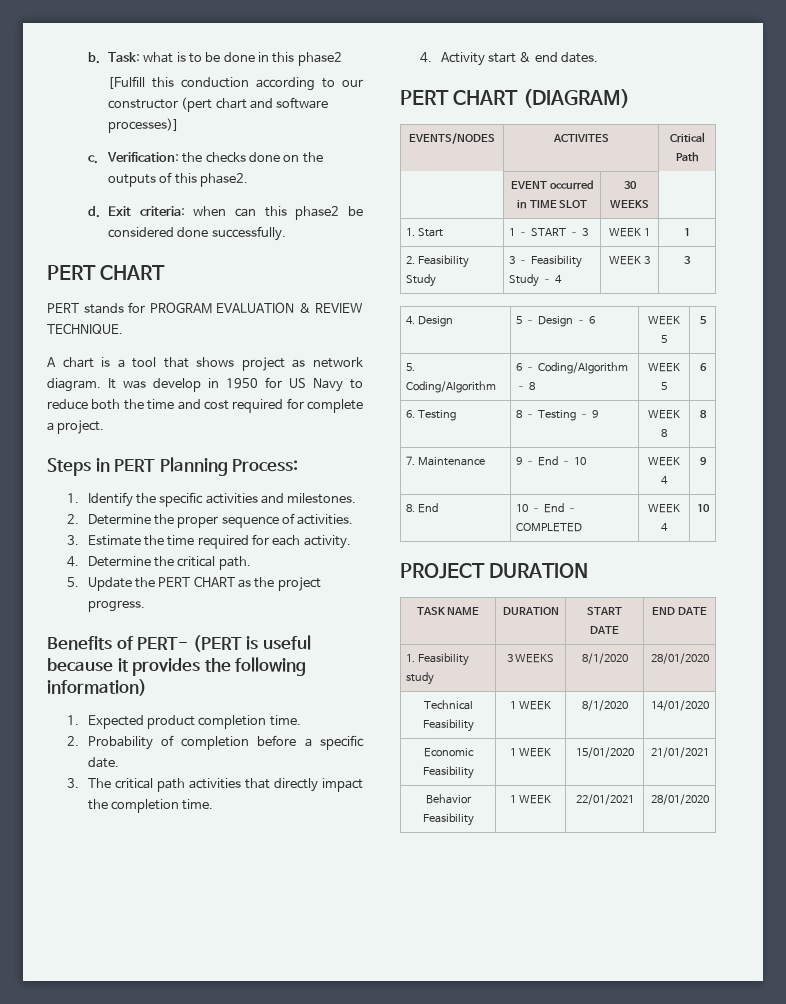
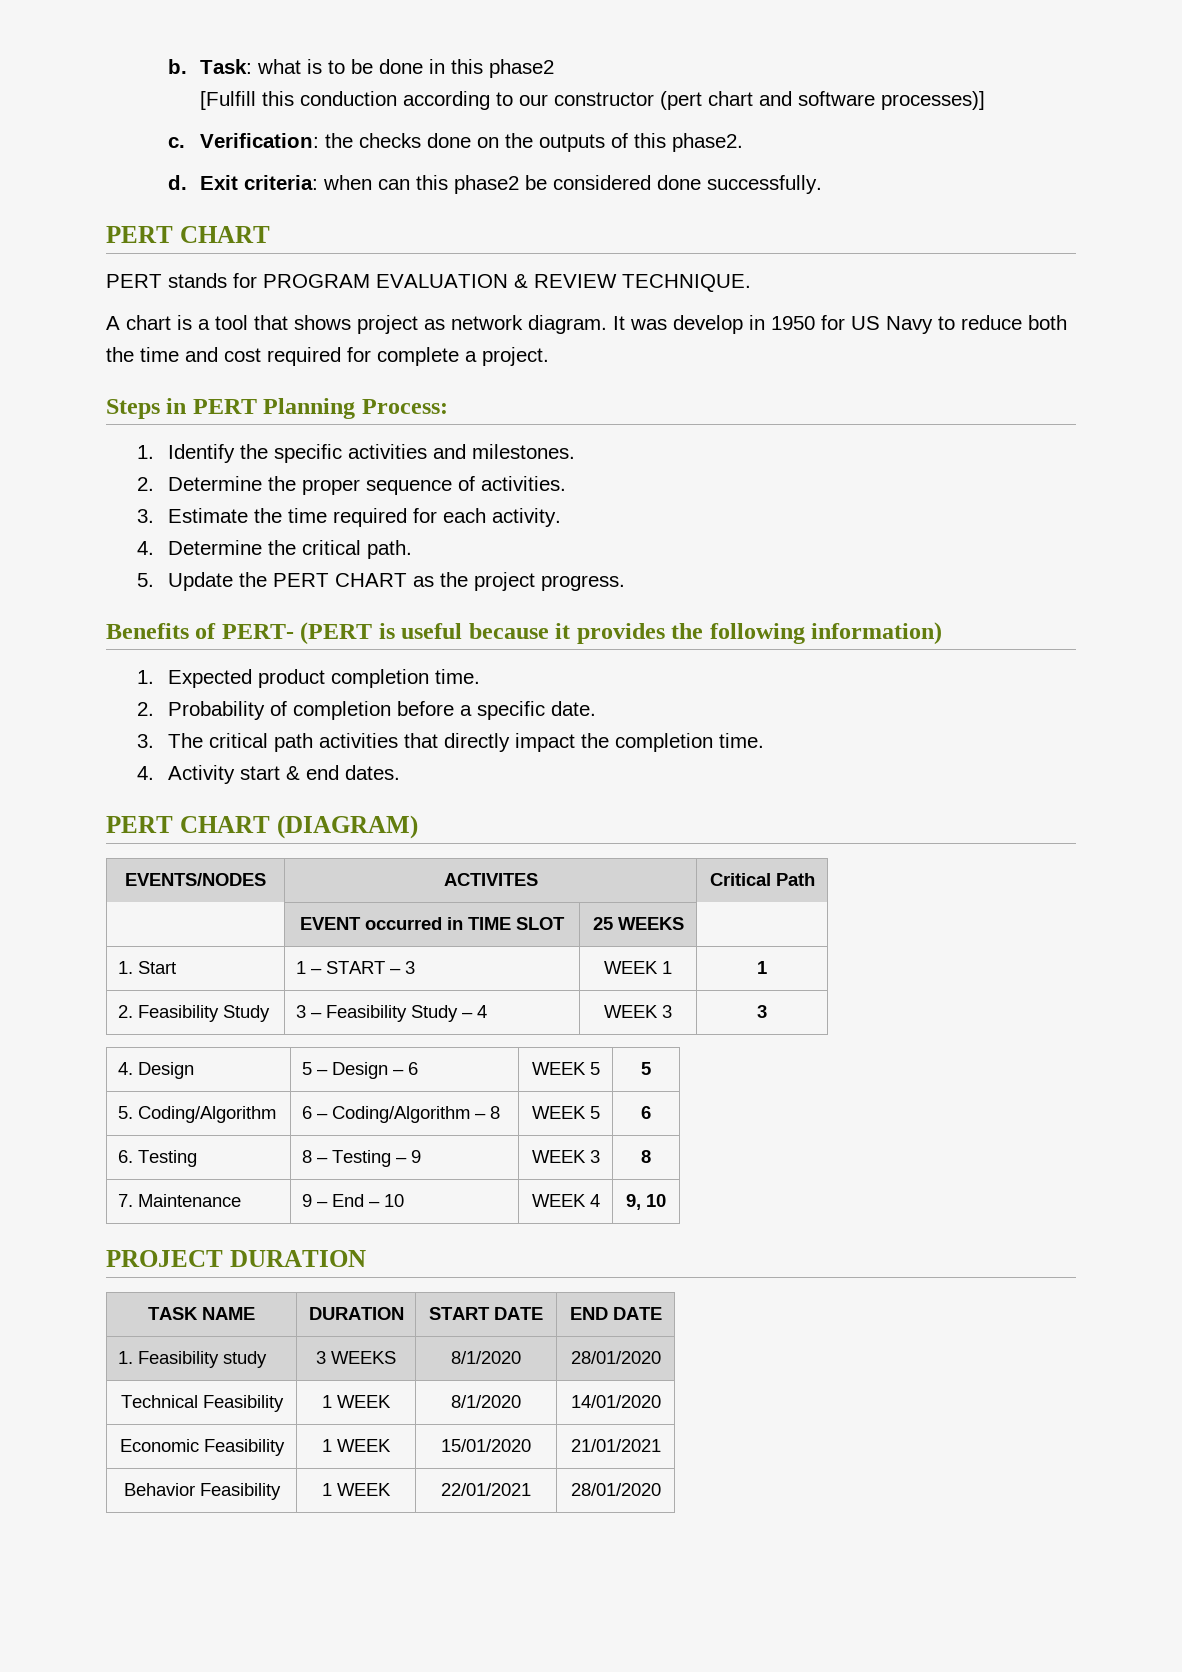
[623,181,637,189] 30 -> [592,917,613,930] 25
[661,429,667,437] 8 -> [589,1150,600,1163] 3
[699,457,707,465] [406,503,439,513] [516,503,578,513] [516,523,583,532] [648,504,680,513] [661,523,668,531] 9 // 8. End | 10 – End – COMPLETED | WEEK 4 | -> [626,1194,641,1210] 9,

